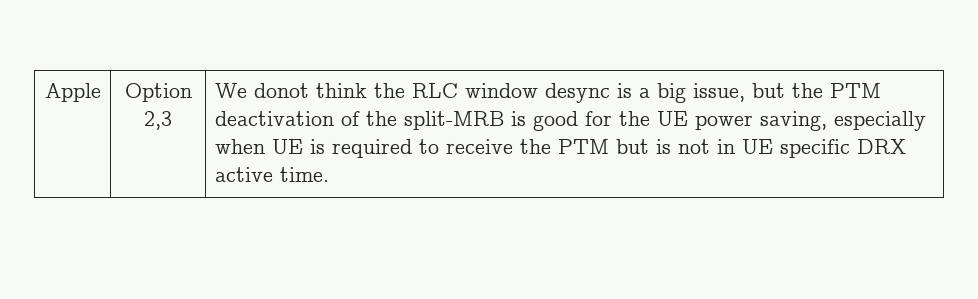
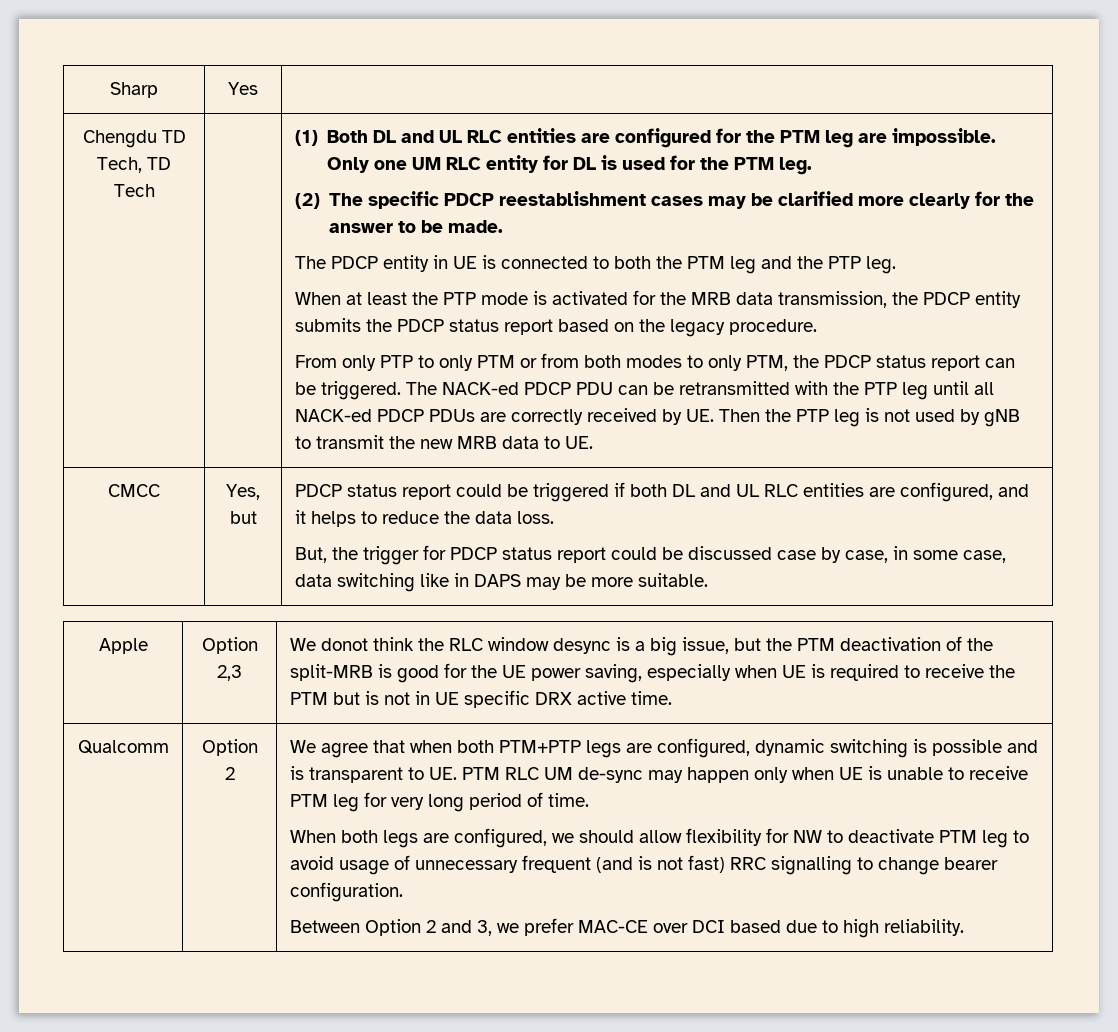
(44, 92) none -> [110,82,158,98] [228,82,258,95] [82,130,186,148] [97,157,171,173] [113,184,155,197] [294,128,997,148] [327,155,813,175] [294,191,1035,209] [329,220,504,233] [294,255,896,274] [294,290,1021,308] [294,318,817,337] [294,353,1015,371] [294,381,994,400] [294,408,1020,427] [294,435,593,449] [108,484,160,497] [226,484,260,500] [229,511,257,524] [294,482,1029,502] [294,510,554,527] [294,545,1006,565] [294,573,708,592] Sharp | Yes | // Chengdu TD Tech, TD Tech | | (1) Both DL and UL RLC entities are configured for the PTM leg are impossible. Only one UM RLC entity for DL is used for the PTM leg. // (2) The specific PDCP reestablishment cases may be clarified more clearly for the answer to be made. // The PDCP entity in UE is connected to both the PTM leg and the PTP leg. // When at least the PTP mode is activated for the MRB data transmission, the PDCP entity submits the PDCP status report based on the legacy procedure. // From only PTP to only PTM or from both modes to only PTM, the PDCP status report can be triggered. The NACK-ed PDCP PDU can be retransmitted with the PTP leg until all NACK-ed PDCP PDUs are correctly received by UE. Then the PTP leg is not used by gNB to transmit the new MRB data to UE. // CMCC | Yes, but | PDCP status report could be triggered if both DL and UL RLC entities are configured, and it helps to reduce the data loss. // But, the trigger for PDCP status report could be discussed case by case, in some case, data switching like in DAPS may be more suitable. //
(329, 174) none -> [77,740,169,754] [201,739,258,756] [224,767,235,780] [289,738,1038,758] [289,766,1028,783] [289,792,589,812] [289,828,1029,848] [289,855,998,875] [289,882,403,902] [289,918,964,938] // Qualcomm | Option 2 | We agree that when both PTM+PTP legs are configured, dynamic switching is possible and is transparent to UE. PTM RLC UM de-sync may happen only when UE is unable to receive PTM leg for very long period of time. // When both legs are configured, we should allow flexibility for NW to deactivate PTM leg to avoid usage of unnecessary frequent (and is not fast) RRC signalling to change bearer configuration. // Between Option 2 and 3, we prefer MAC-CE over DCI based due to high reliability.

